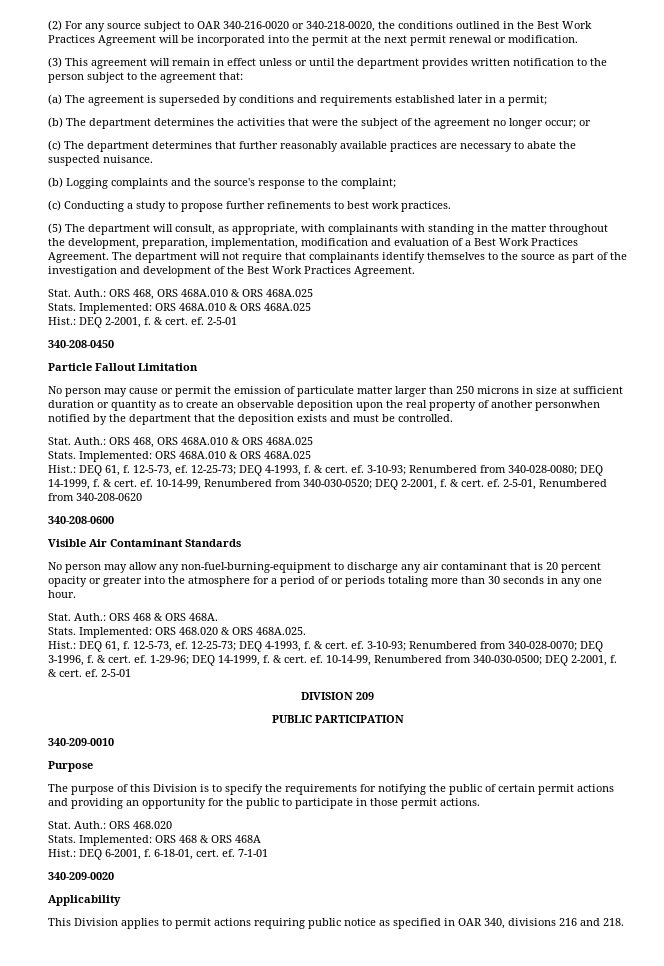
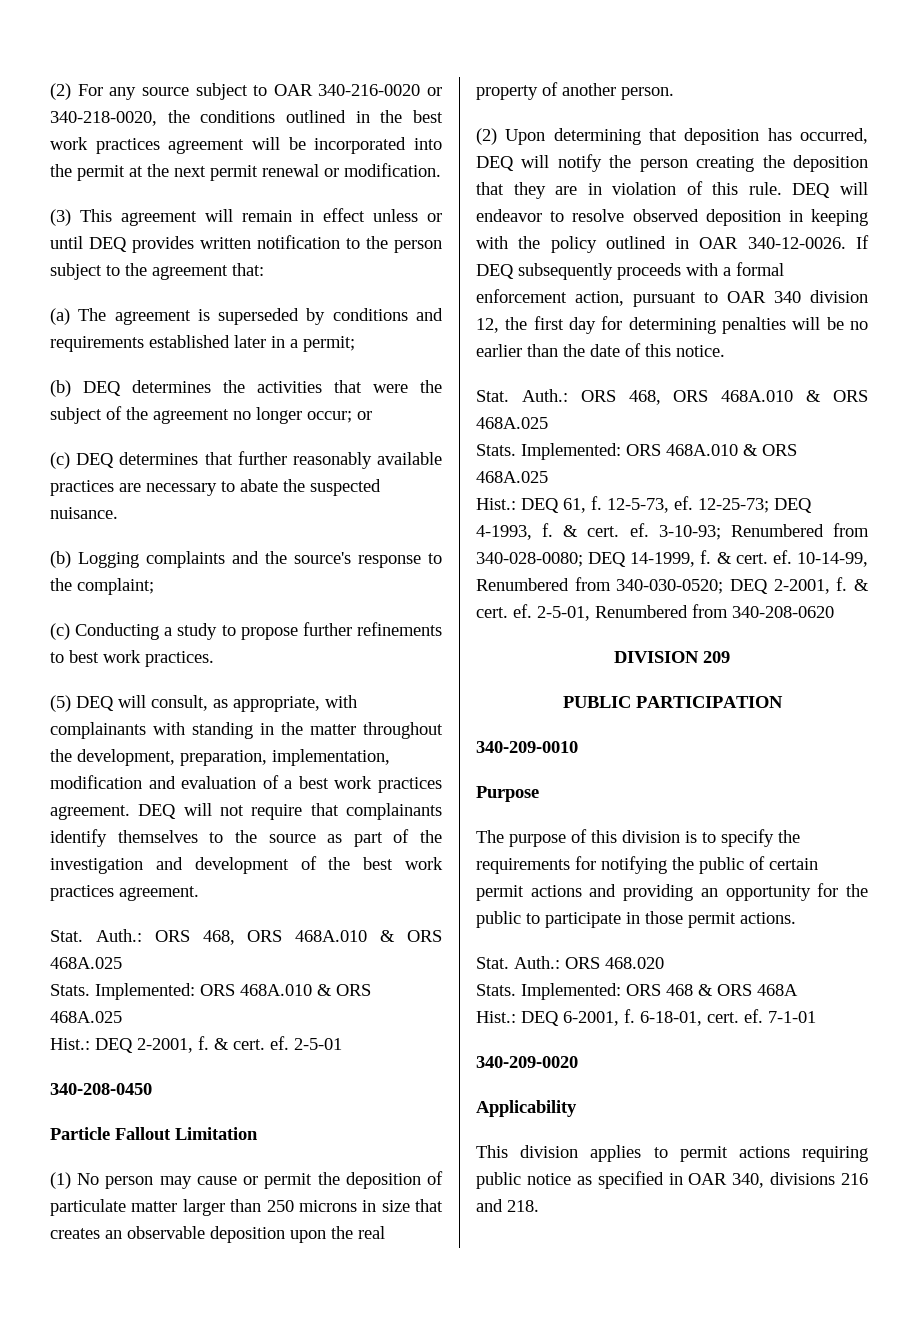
[537,21,592,29] [48,35,156,46] Best Work Practices Agreement -> [413,110,444,123] [50,137,245,154] best work practices agreement
[337,58,419,69] the department -> [89,237,127,252] DEQ
[66,118,151,129] The department -> [83,381,121,396] DEQ
[64,141,149,152] The department -> [76,453,115,468] DEQ
[65,224,150,235] The department -> [76,696,114,711] DEQ
[474,238,578,246] [48,252,197,263] Best Work Practices Agreement. The department -> [298,776,442,793] [50,804,177,820] best work practices agreement. DEQ
[247,266,415,277] Best Work Practices Agreement. -> [363,857,443,870] [50,885,199,901] best work practices agreement.
(198, 367) none -> [50,1172,71,1189] (1)
[234,386,281,394] emission -> [345,1172,421,1189] deposition
[560,386,623,394] [48,400,218,411] at sufficient duration or quantity as to create -> [415,1199,443,1212] [50,1228,100,1239] that creates
[535,400,600,411] [48,414,453,425] personwhen notified by the department that the deposition exists and must be controlled. -> [621,87,674,100] [476,128,868,145] [476,154,868,172] [476,181,868,199] [476,209,868,226] [476,235,869,253] [476,262,784,280] [476,289,868,307] [476,316,868,334] [476,343,725,357] person. // (2) Upon determining that deposition has occurred, DEQ will notify the person creating the deposition that they are in violation of this rule. DEQ will endeavor to resolve observed deposition in keeping with the policy outlined in OAR 340-12-0026. If DEQ subsequently proceeds with a formal enforcement action, pursuant to OAR 340 division 12, the first day for determining penalties will be no earlier than the date of this notice.
[48,516,114,524] [48,539,241,547] [48,562,601,573] [48,576,602,587] [48,590,76,598] [48,613,218,621] [48,627,306,638] [48,641,603,652] [48,655,617,666] [48,669,131,677] // 340-208-0600 // Visible Air Contaminant Standards // No person may allow any non-fuel-burning-equipment to discharge any air contaminant that is 20 percent opacity or greater into the atmosphere for a period of or periods totaling more than 30 seconds in any one hour. // Stat. Auth.: ORS 468 & ORS 468A. // Stats. Implemented: ORS 468.020 & ORS 468A.025. // Hist.: DEQ 61, f. 12-5-73, ef. 12-25-73; DEQ 4-1993, f. & cert. ef. 3-10-93; Renumbered from 340-028-0070; DEQ 3-1996, f. & cert. ef. 1-29-96; DEQ 14-1999, f. & cert. ef. 10-14-99, Renumbered from 340-030-0500; DEQ 2-2001, f. & cert. ef. 2-5-01 -> (834, 612) none
[153,784,197,792] Division -> [622,830,680,843] division
[74,918,118,926] Division -> [520,1145,579,1158] division

